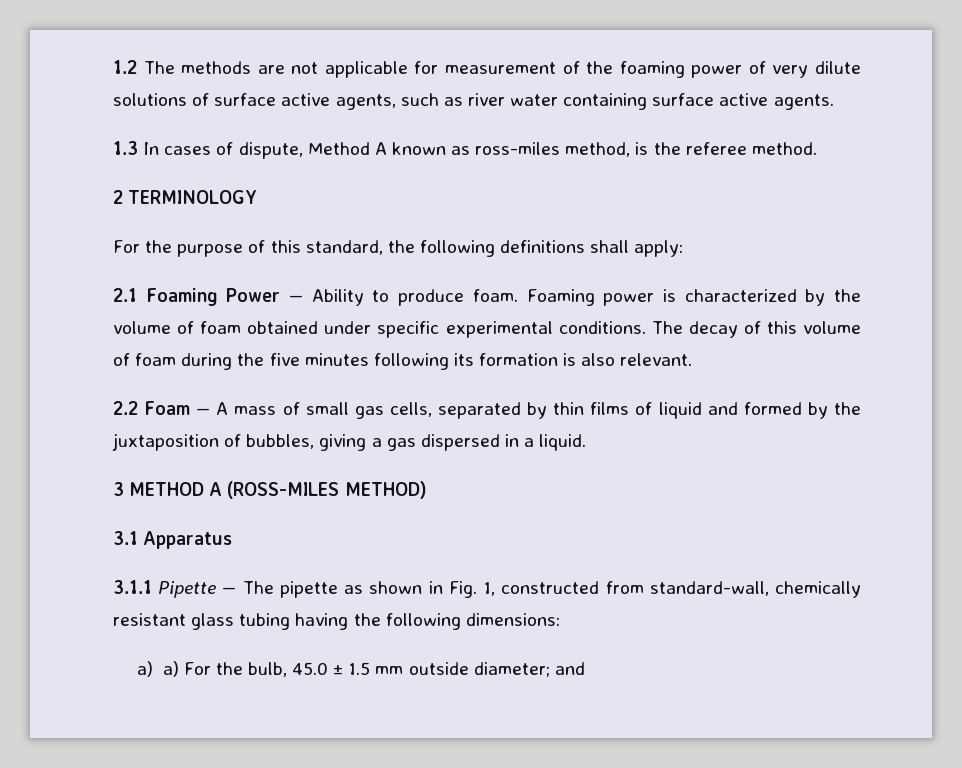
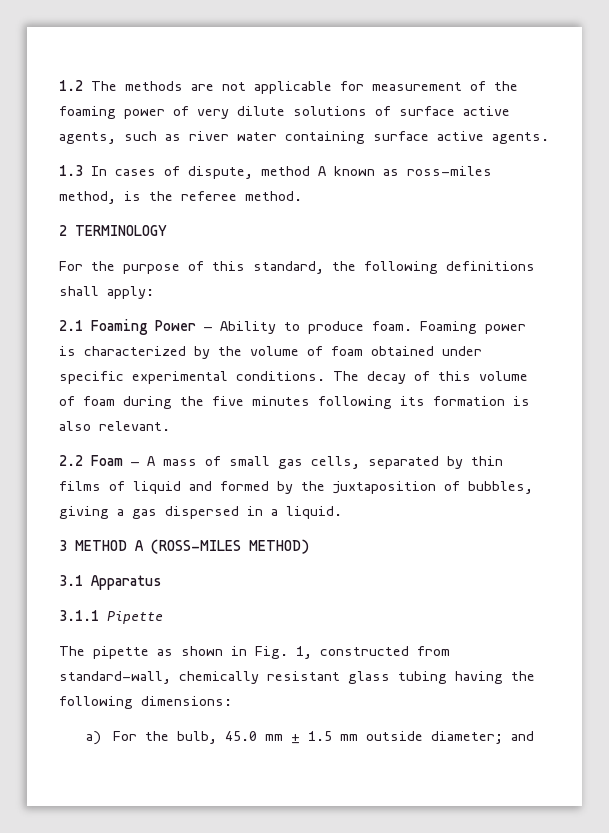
[307,142,370,155] Method -> [261,166,310,176] method
[222,587,237,594] — -> (163, 617) //
[162,661,179,677] a) -> (101, 738) none
(329, 668) none -> [264,734,283,741] mm

